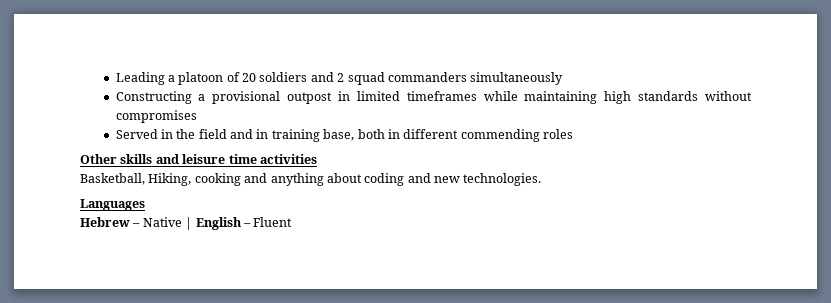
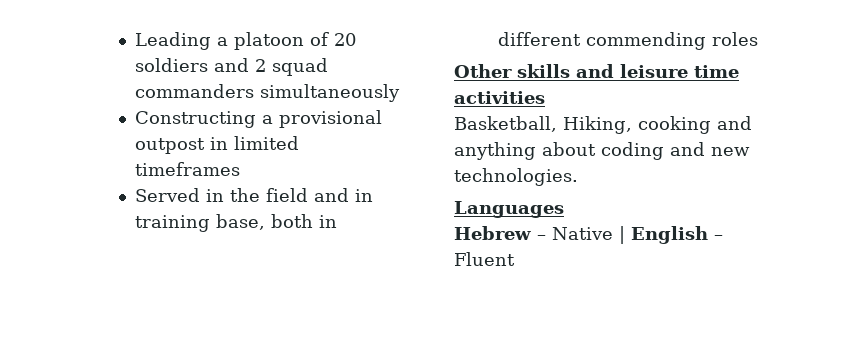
[483,91,752,104] [115,110,197,123] while maintaining high standards without compromises -> (240, 169) none

